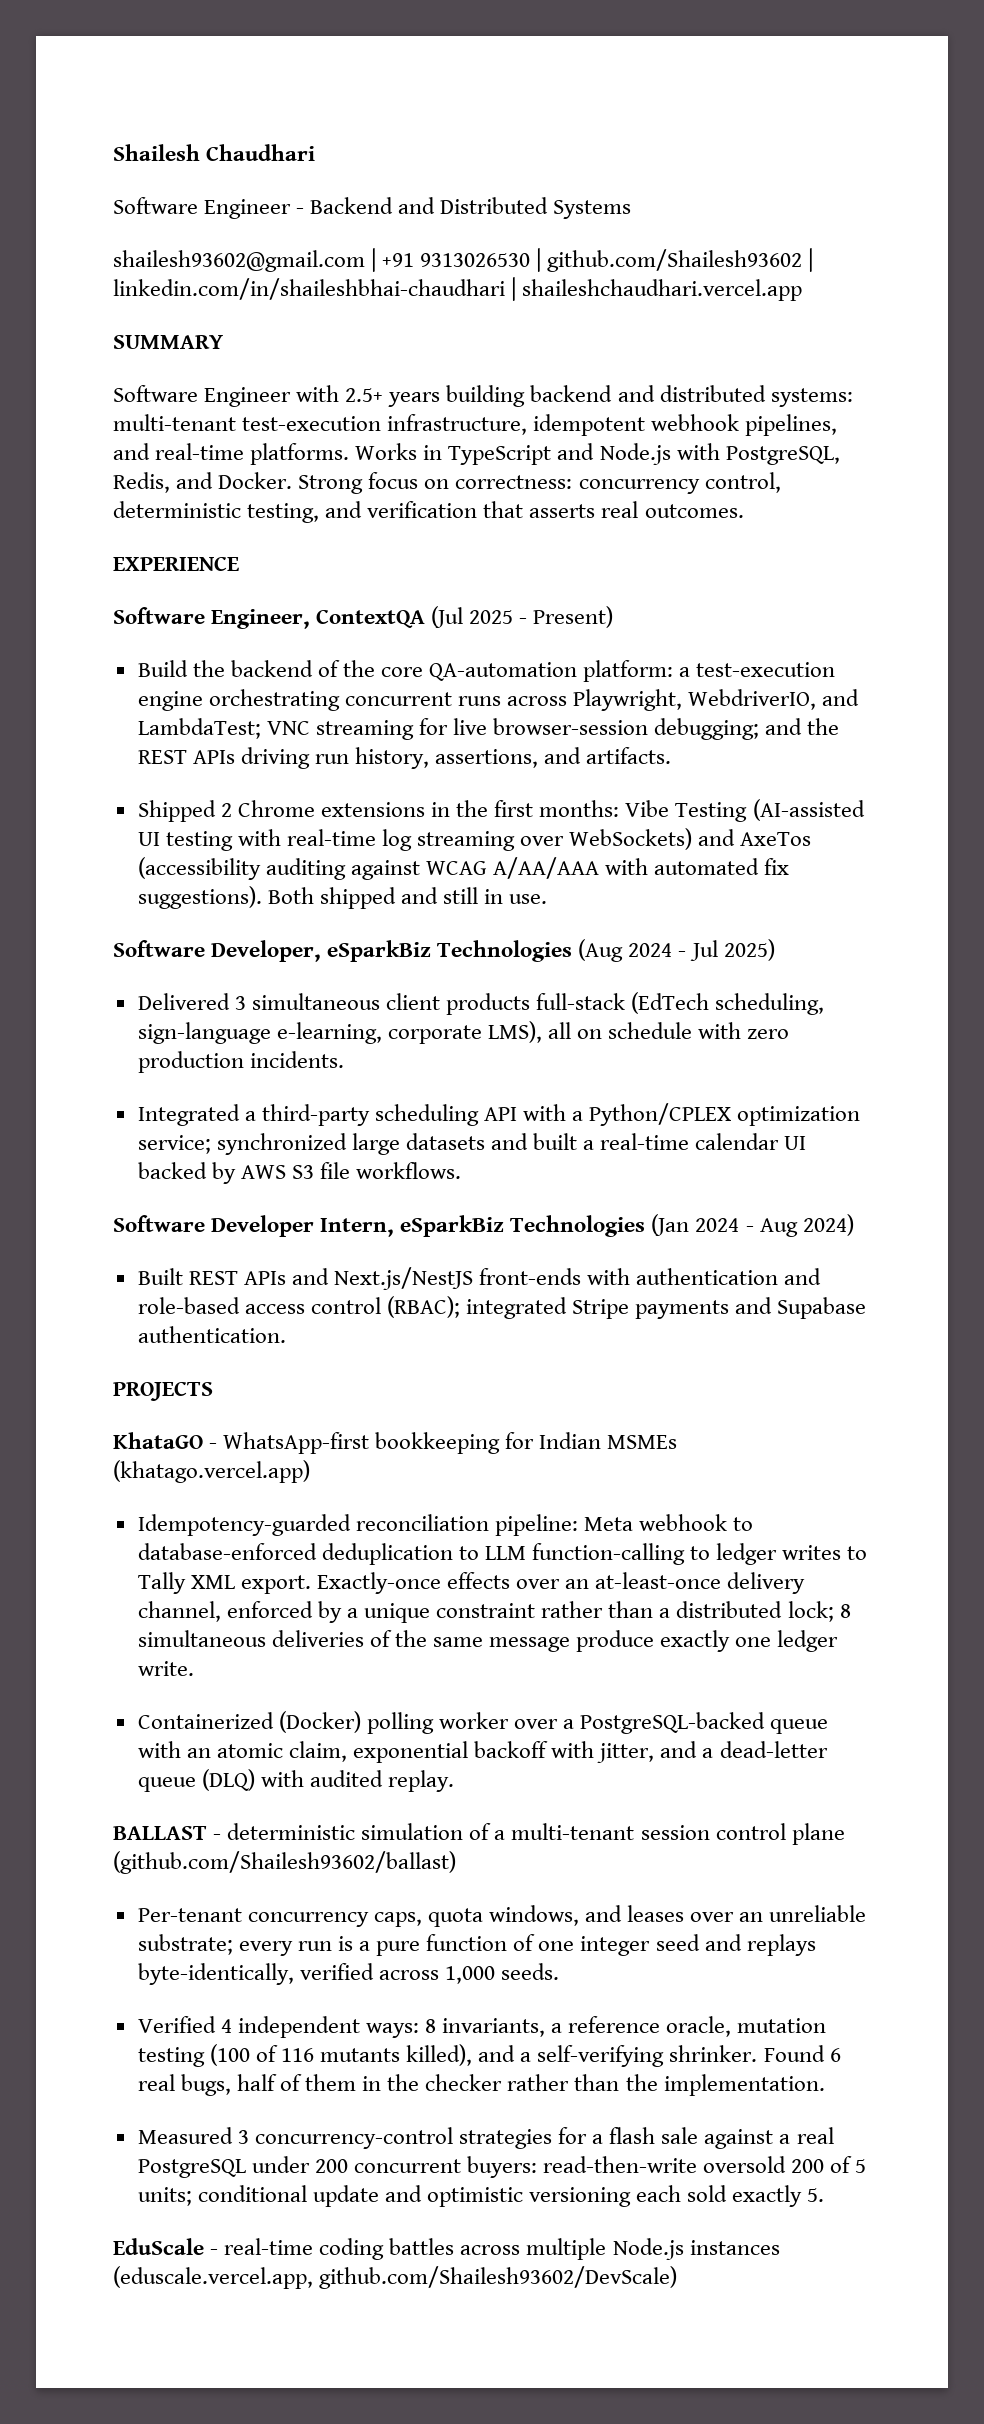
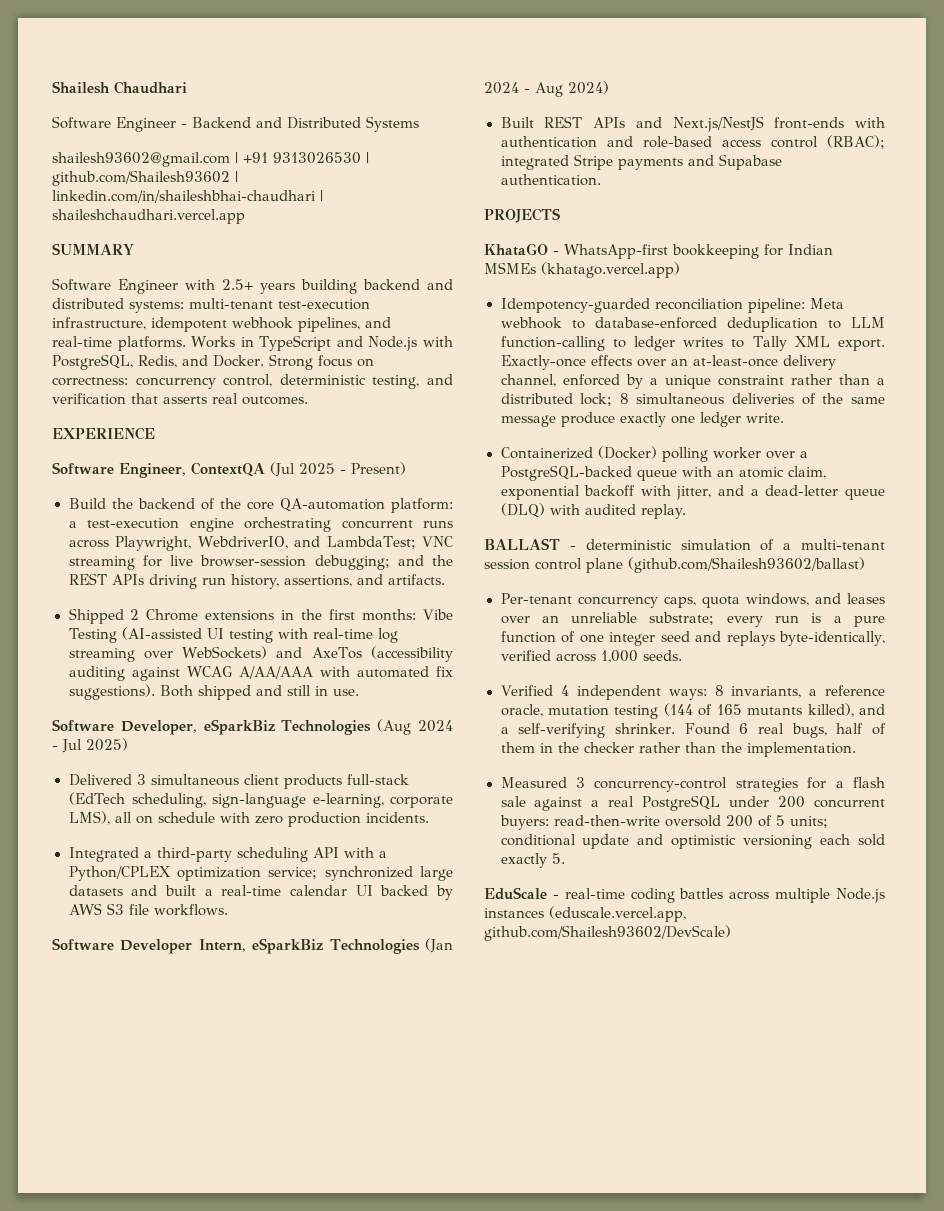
[209,2044,314,2066] (100 of 116 -> [663,703,742,716] (144 of 165

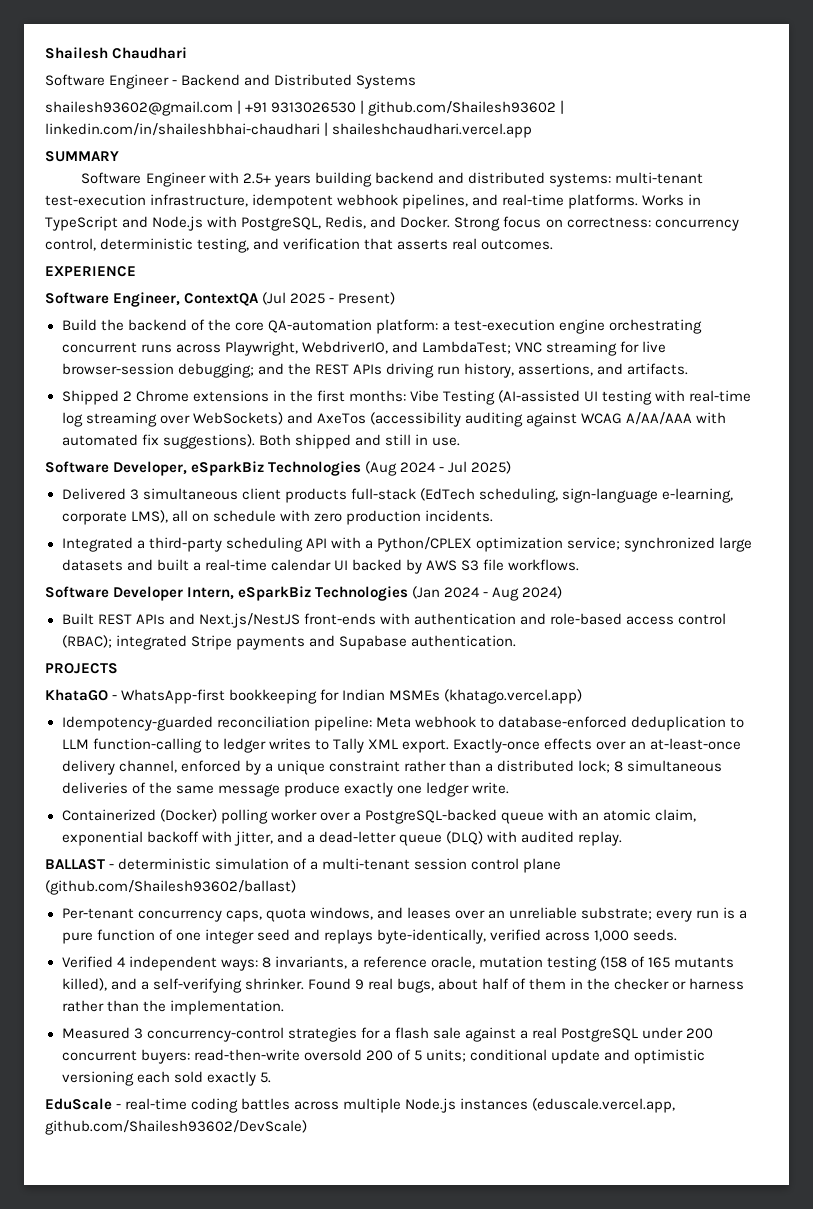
[663,703,693,716] (144 -> [600,956,628,969] (158
[739,723,749,734] 6 -> [354,979,364,990] 9
(827, 730) none -> [437,978,478,990] about
(634, 747) none -> [672,978,745,990] or harness

